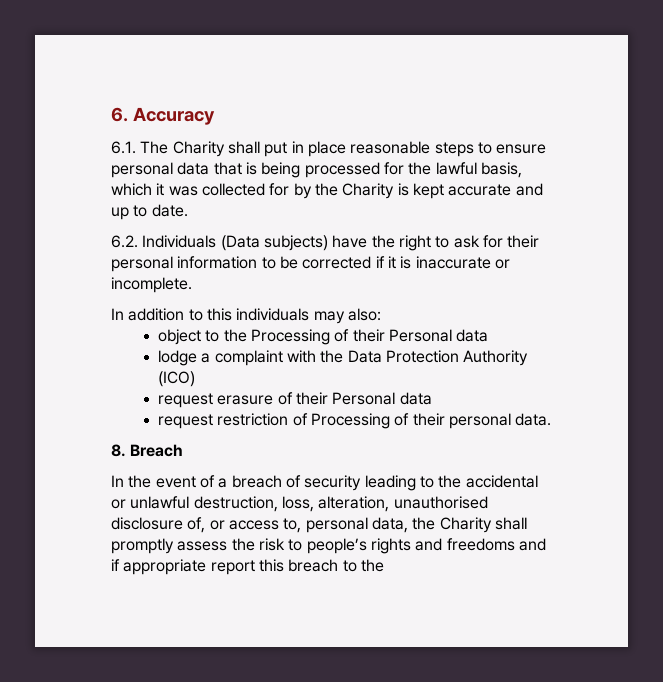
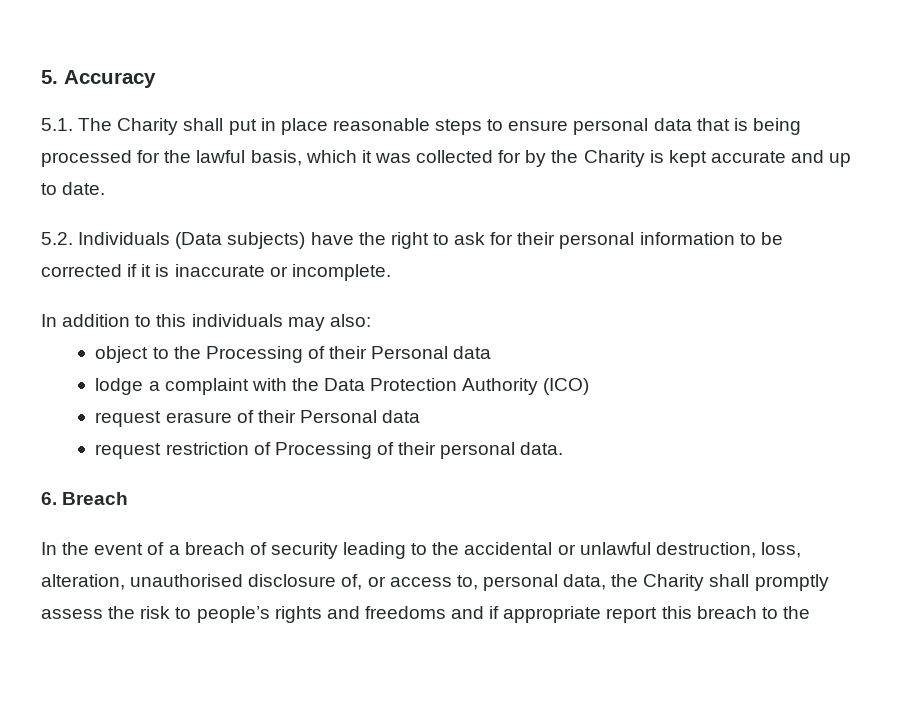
[111,107,128,122] 6. -> [41,70,58,84] 5.
[111,141,136,154] 6.1. -> [41,118,73,131] 5.1.
[111,235,138,248] 6.2. -> [41,232,73,245] 5.2.
[111,444,126,457] 8. -> [41,492,57,505] 6.

